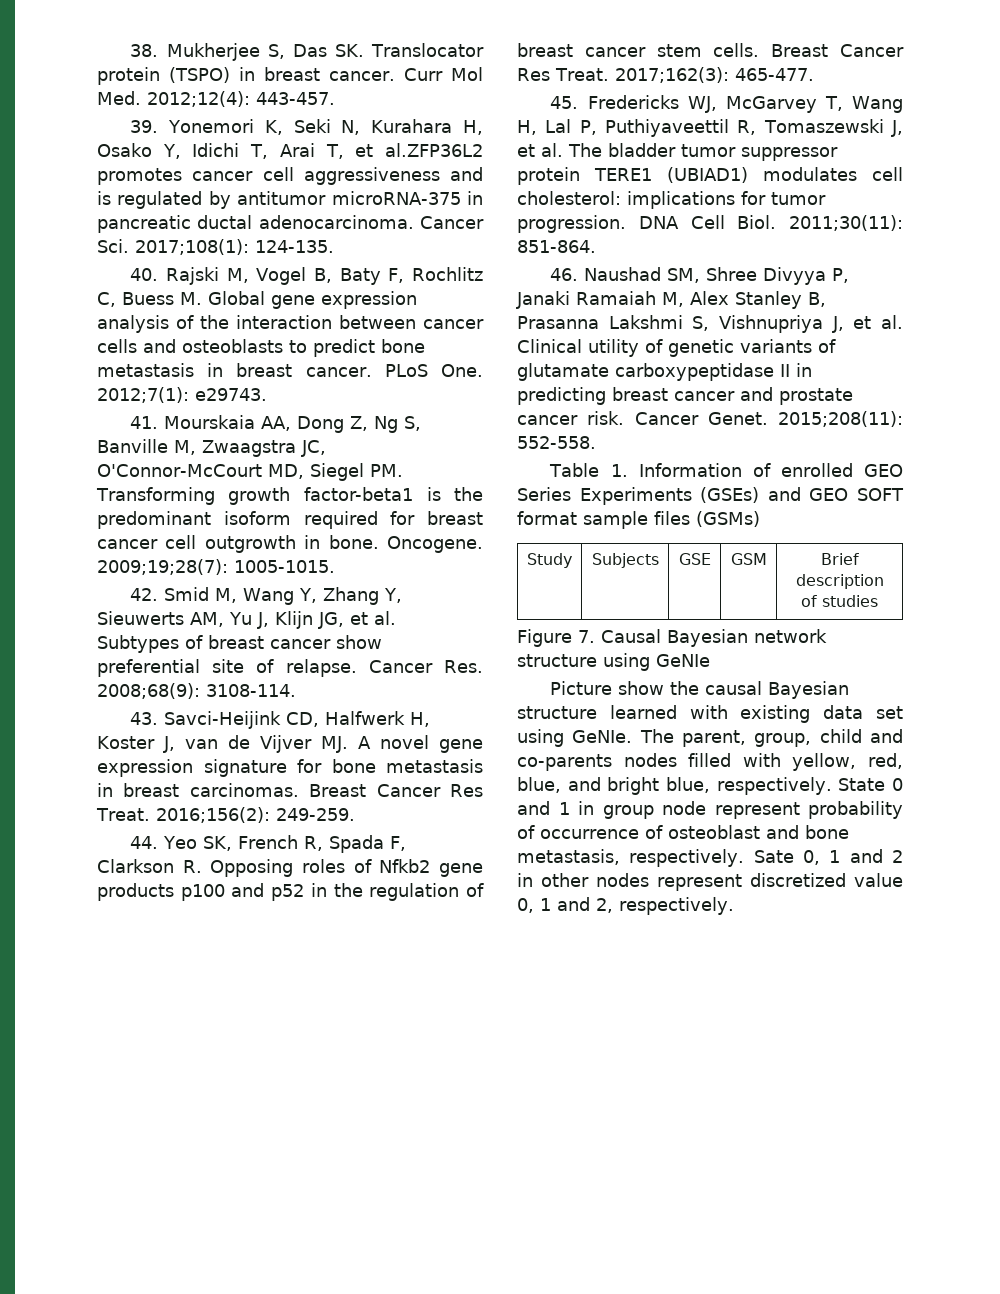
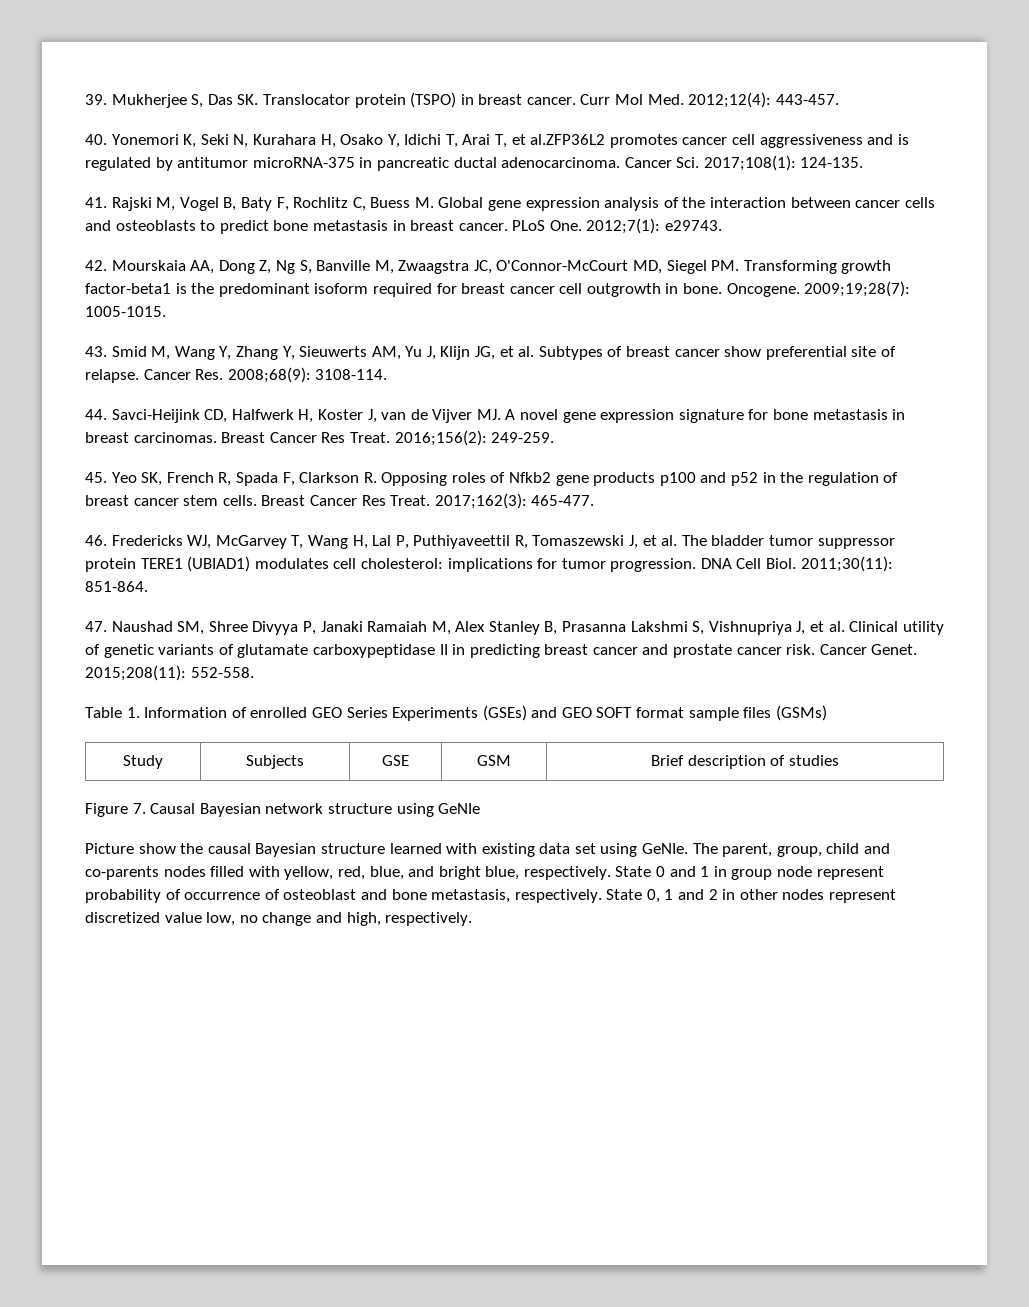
[130,44,159,57] 38. -> [85,94,107,105] 39.
[130,120,159,133] 39. -> [85,134,107,145] 40.
[130,268,159,281] 40. -> [85,197,107,208] 41.
[130,416,159,429] 41. -> [85,260,107,271] 42.
[130,588,159,601] 42. -> [85,346,107,357] 43.
[130,712,159,725] 43. -> [85,409,107,420] 44.
[130,836,159,849] 44. -> [85,472,107,483] 45.
[550,96,579,109] 45. -> [85,535,107,546] 46.
[550,268,579,281] 46. -> [85,621,107,632] 47.
[753,850,794,863] Sate -> [606,889,643,900] State
[517,897,613,913] 0, 1 and 2, -> [206,912,381,926] low, no change and high,

